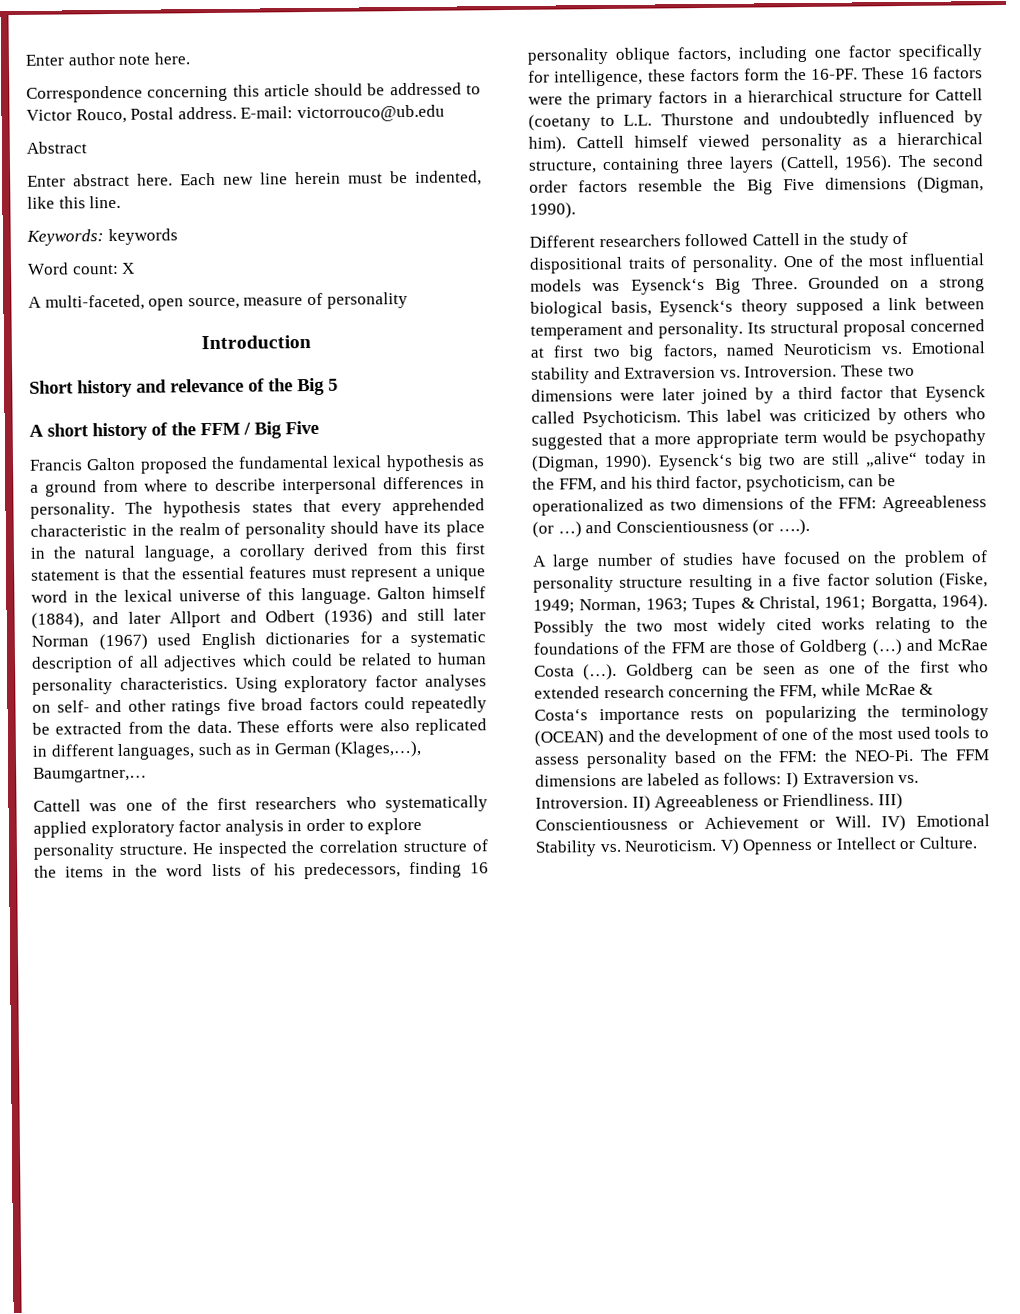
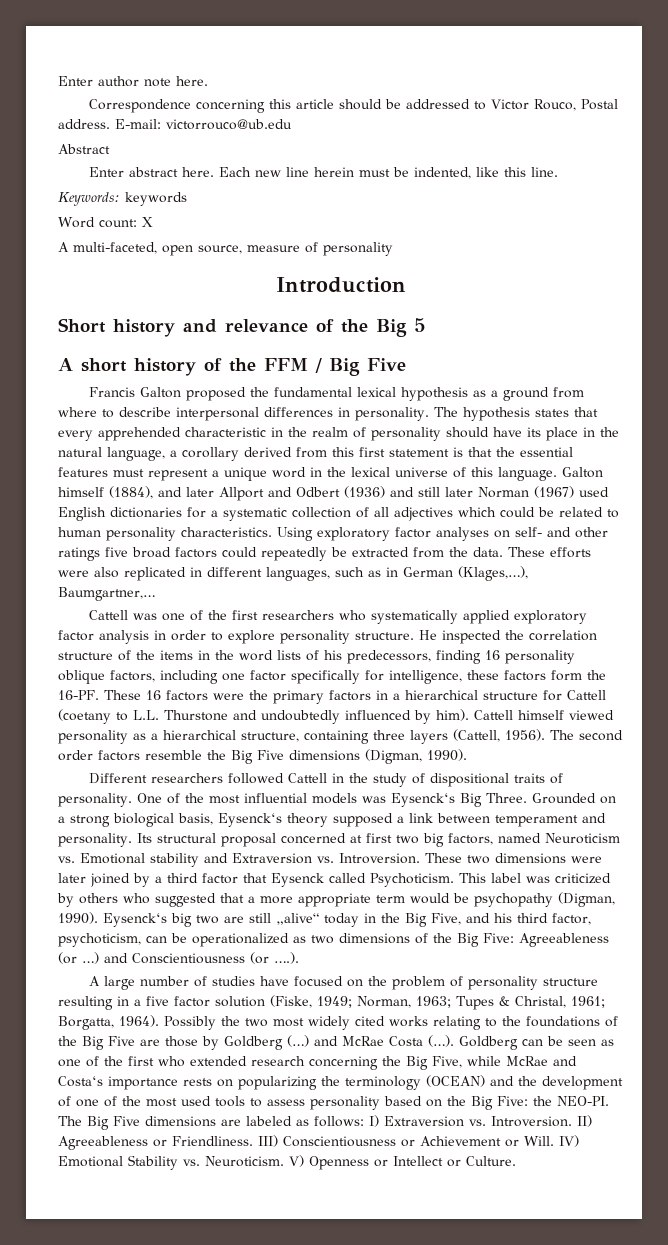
[31,656,113,673] description -> [292,507,351,518] collection
[558,478,597,493] FFM, -> [405,913,461,927] Big Five,
[838,497,877,509] FFM: -> [457,933,514,947] Big Five:
[670,642,705,654] FFM -> [82,1036,135,1050] Big Five
[779,640,796,653] of -> [202,1036,219,1050] by
[779,684,818,700] FFM, -> [406,1056,462,1070] Big Five,
[919,683,934,695] & -> [553,1056,577,1066] and
[778,748,991,763] FFM: the NEO-Pi. The FFM -> [471,1096,609,1110] [58,1116,140,1130] Big Five: the NEO-PI. The Big Five

